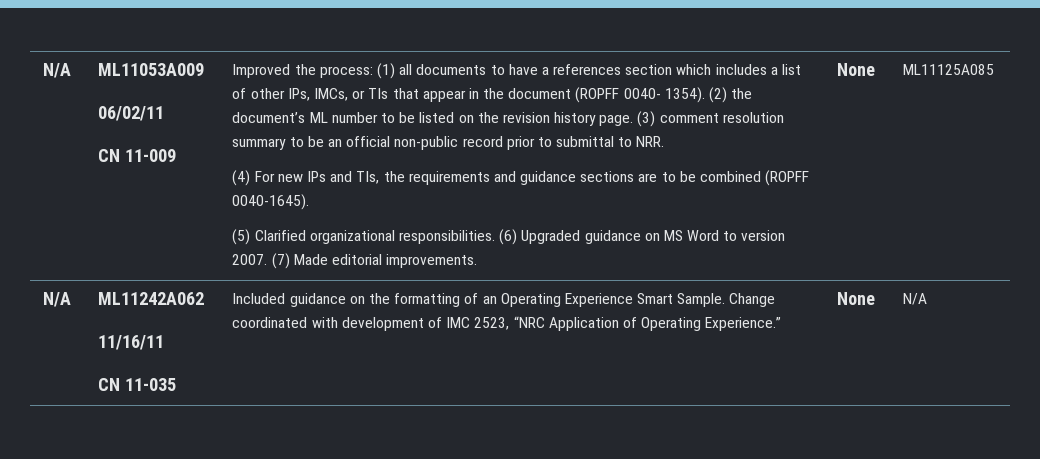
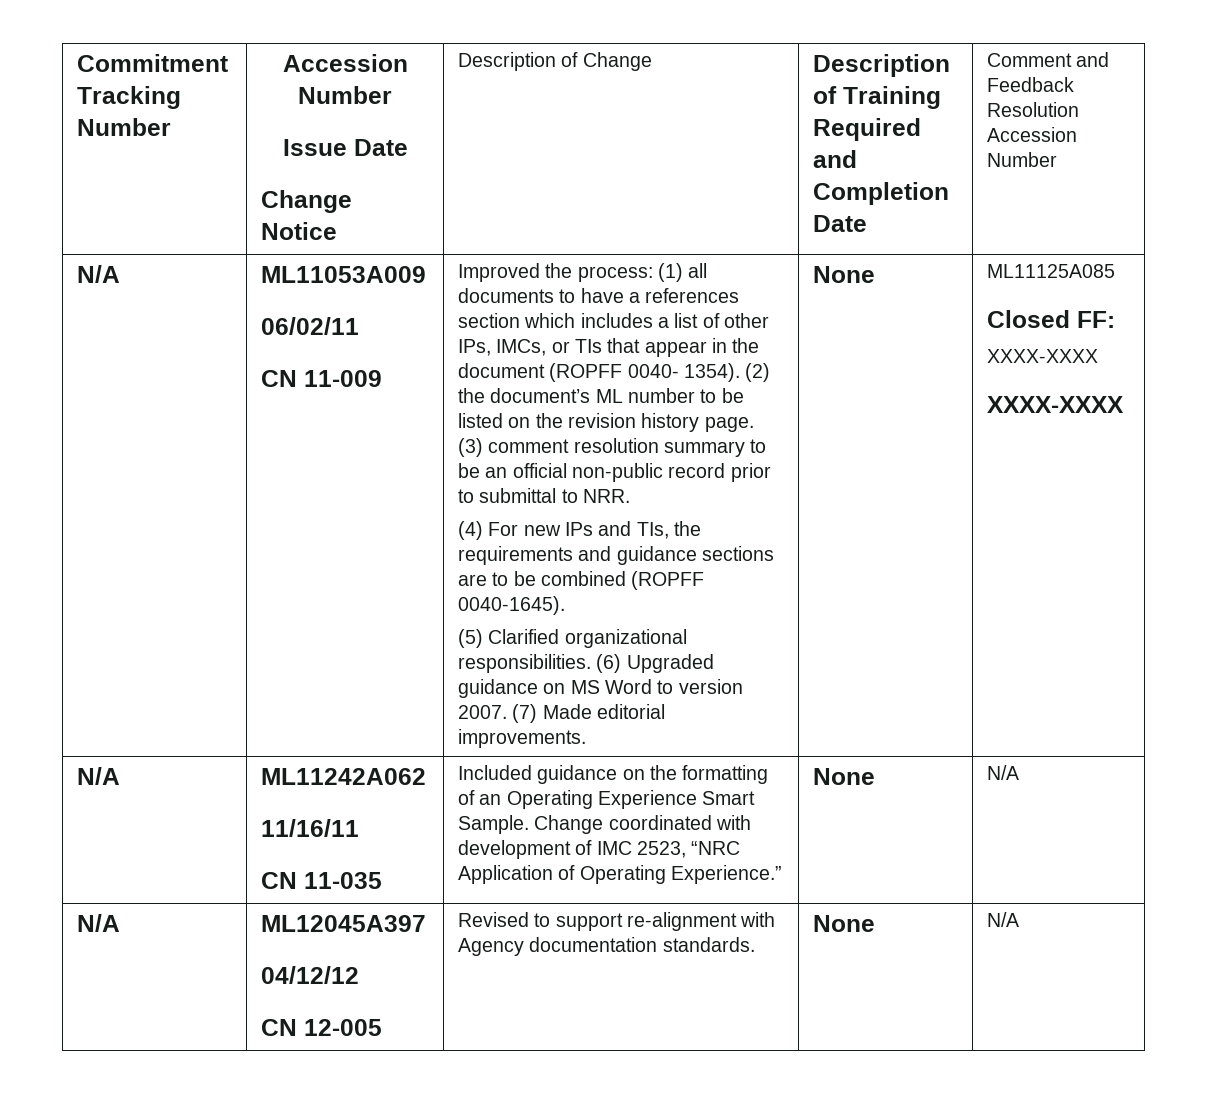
(43, 70) none -> [77,54,229,72] [77,86,182,109] [77,118,172,136] [282,54,408,72] [298,86,392,104] [282,139,408,156] [261,190,353,213] [261,222,338,240] [458,52,652,71] [813,54,951,77] [813,86,942,109] [813,118,922,141] [813,150,858,168] [813,182,950,205] [813,215,868,232] [987,52,1110,67] [987,77,1075,92] [987,102,1080,117] [987,127,1078,142] [987,152,1058,167] Commitment Tracking Number | Accession Number // Issue Date // Change Notice | Description of Change | Description of Training Required and Completion Date | Comment and Feedback Resolution Accession Number //
(995, 69) none -> [987,310,1116,328] [987,349,1099,363] [987,396,1125,413] // Closed FF: // XXXX-XXXX // XXXX-XXXX
(928, 299) none -> [77,914,121,932] [261,915,427,932] [261,966,360,984] [261,1019,383,1036] [458,912,776,931] [458,937,755,956] [813,915,876,932] [987,912,1020,927] // N/A | ML12045A397 // 04/12/12 // CN 12-005 | Revised to support re-alignment with Agency documentation standards. | None | N/A

